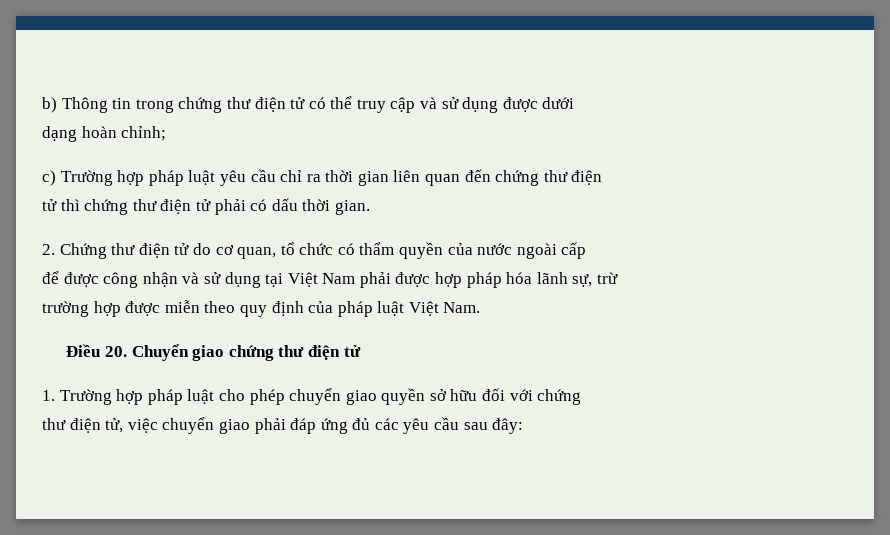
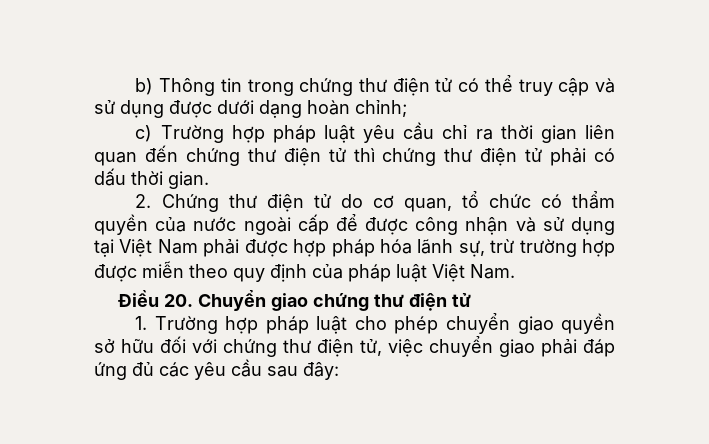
(575, 103) // -> (254, 107) none
(603, 177) // -> (321, 157) none
(587, 250) // -> (329, 224) none
(619, 278) // -> (515, 246) none
(582, 397) // -> (277, 348) none

